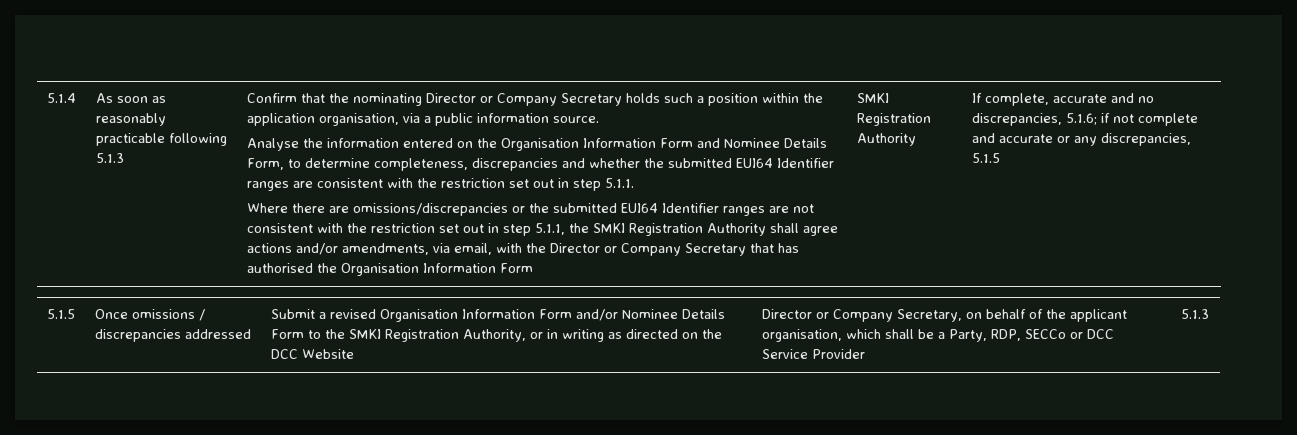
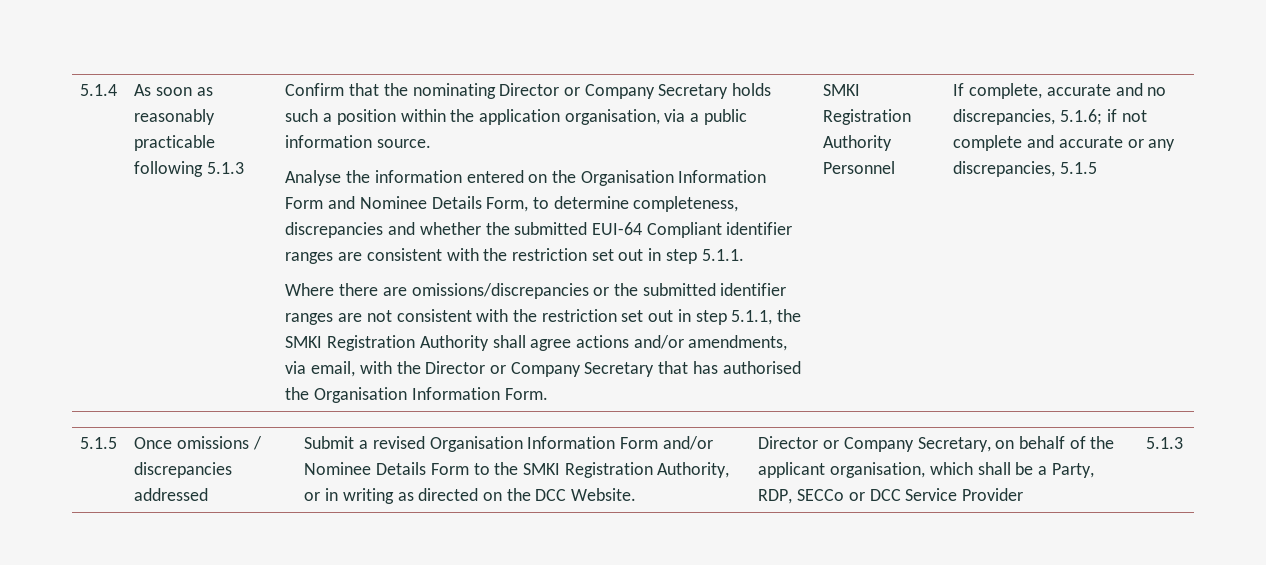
[735,158,834,168] EUI64 Identifier -> [591,222,793,238] EUI-64 Compliant identifier
[620,203,719,213] EUI64 Identifier -> [720,283,787,296] identifier
[499,263,533,273] [856,93,889,103] [856,113,931,126] [856,133,916,146] Form | SMKI Registration Authority -> [504,388,548,400] [823,84,861,96] [823,109,912,125] [823,135,893,151] [823,161,896,174] Form. | SMKI Registration Authority Personnel
[301,349,354,359] Website -> [571,488,637,501] Website.

